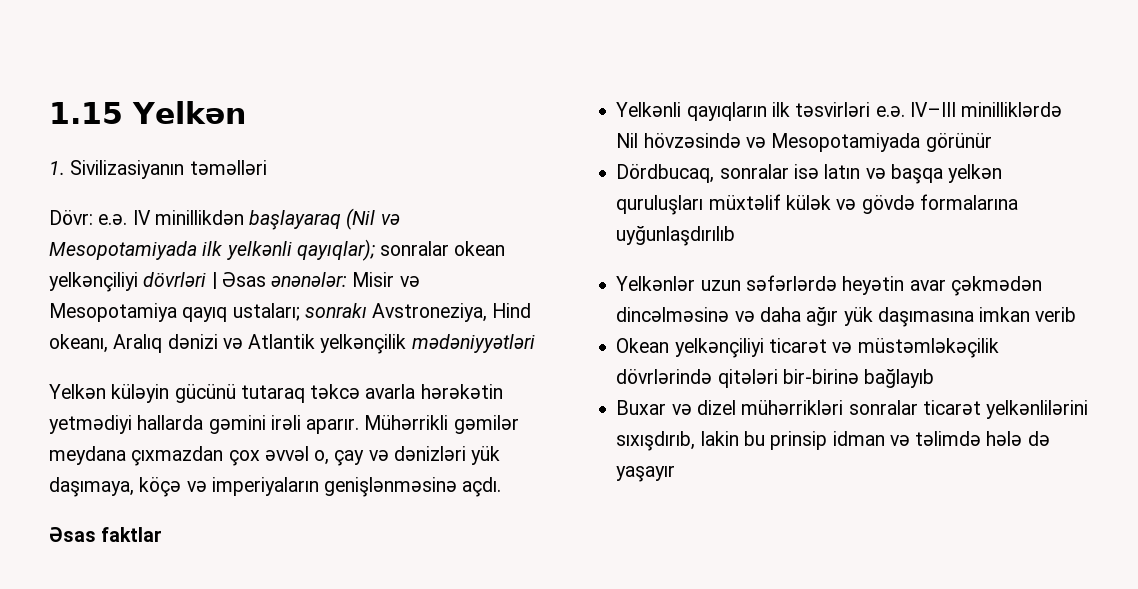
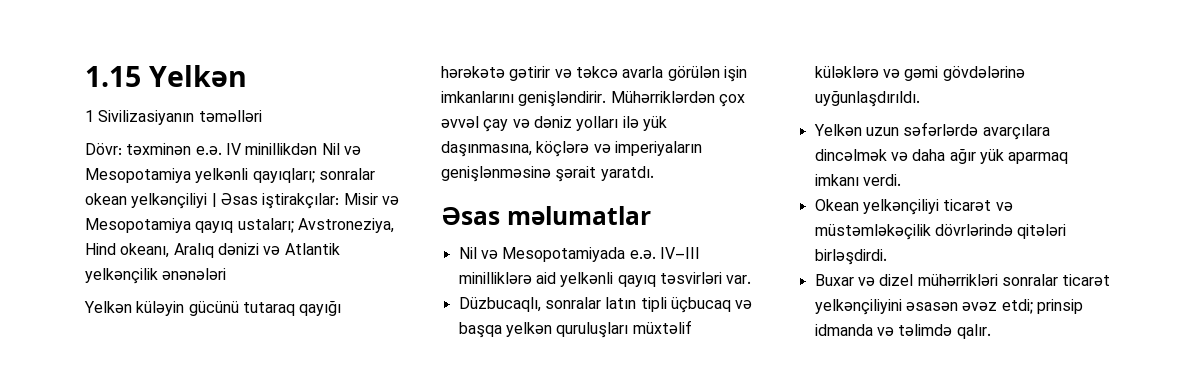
[49,161,65,175] 1. -> [85,110,94,122] 1
(93, 217) none -> [126,143,192,155] təxminən
[249,208,400,230] [49,239,375,261] başlayaraq (Nil və Mesopotamiyada ilk yelkənli qayıqlar); -> [321,143,361,155] [85,168,315,183] Nil və Mesopotamiya yelkənli qayıqları;
[143,272,207,287] dövrləri -> (208, 201) none
[271,272,348,287] ənənələr: -> [262,193,340,209] iştirakçılar:
[304,303,367,318] sonrakı -> (294, 225) none
[411,334,535,353] mədəniyyətləri -> [162,268,227,280] ənənələri
[310,384,503,399] [49,415,519,434] [49,446,224,466] təkcə avarla hərəkətin yetmədiyi hallarda gəmini irəli aparır. Mühərrikli gəmilər meydana çıxmazdan -> [299,300,342,316] [441,66,747,82] [441,91,715,107] qayığı hərəkətə gətirir və təkcə avarla görülən işin imkanlarını genişləndirir. Mühərriklərdən
[314,450,330,465] o, -> (479, 122) none
[393,446,501,465] [49,477,182,497] dənizləri yük daşımaya, köçə -> [533,116,667,131] [441,141,590,157] dəniz yolları ilə yük daşınmasına, köçlərə
[462,477,502,497] [49,527,163,542] [616,102,1063,121] [616,133,992,152] [616,164,861,183] açdı. // Əsas faktlar // Yelkənli qayıqların ilk təsvirləri e.ə. IV–III minilliklərdə Nil hövzəsində və Mesopotamiyada görünür // Dördbucaq, sonralar isə latın -> [555,166,654,182] [441,206,651,225] [458,247,700,262] [458,272,752,287] [458,297,731,313] şərait yaratdı. // Əsas məlumatlar // Nil və Mesopotamiyada e.ə. IV–III minilliklərə aid yelkənli qayıq təsvirləri var. // Düzbucaqlı, sonralar latın tipli üçbucaq
[785,194,1018,214] [616,226,736,246] [616,275,1042,296] [616,307,730,322] külək və gövdə formalarına uyğunlaşdırılıb // Yelkənlər uzun səfərlərdə heyətin avar çəkmədən dincəlməsinə -> [814,66,1025,81] [814,90,920,107] [813,122,1050,140] [814,149,887,161] küləklərə və gəmi gövdələrinə uyğunlaşdırıldı. // Yelkən uzun səfərlərdə avarçılara dincəlmək
[877,307,1077,327] daşımasına imkan verib -> [1008,152,1069,164] [814,174,901,186] aparmaq imkanı verdi.
[782,369,935,388] bir-birinə bağlayıb -> [814,249,887,265] birləşdirdi.
[986,400,1089,419] [616,431,1050,451] [616,465,676,482] yelkənlilərini sıxışdırıb, lakin bu prinsip idman və təlimdə hələ də yaşayır -> [814,299,1083,315] [814,324,991,339] yelkənçiliyini əsasən əvəz etdi; prinsip idmanda və təlimdə qalır.

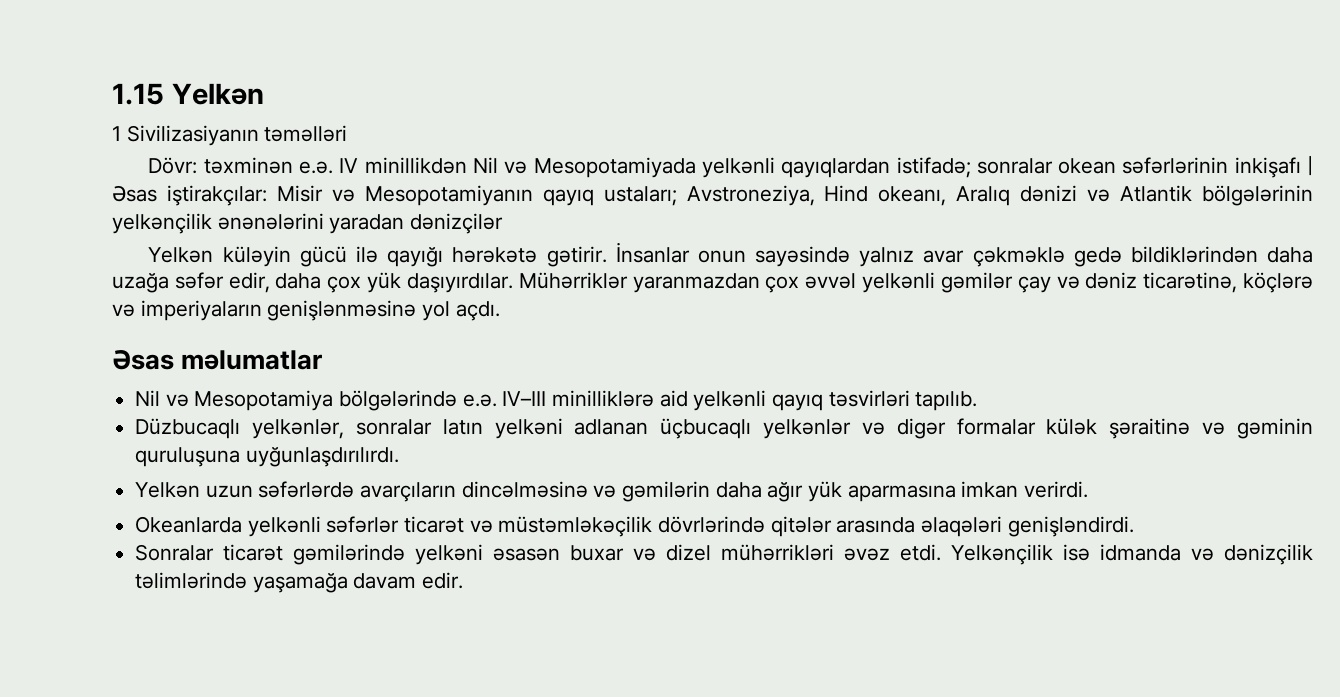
[85,168,375,183] [85,193,208,209] Mesopotamiya yelkənli qayıqları; sonralar okean yelkənçiliyi -> [533,157,1301,178] Mesopotamiyada yelkənli qayıqlardan istifadə; sonralar okean səfərlərinin inkişafı
[85,218,191,233] Mesopotamiya -> [364,185,533,206] Mesopotamiyanın
[85,268,227,284] [84,300,342,316] [441,66,747,82] [441,91,745,107] [441,116,667,132] [441,141,532,157] yelkənçilik ənənələri // Yelkən küləyin gücünü tutaraq qayığı hərəkətə gətirir və təkcə avarla görülən işin imkanlarını genişləndirir. Mühərriklərdən çox əvvəl çay və dəniz yolları ilə yük daşınmasına, -> [1202,185,1313,206] [112,213,504,234] [148,242,1314,267] [112,272,1238,293] bölgələrinin yelkənçilik ənənələrini yaradan dənizçilər // Yelkən küləyin gücü ilə qayığı hərəkətə gətirir. İnsanlar onun sayəsində yalnız avar çəkməklə gedə bildiklərindən daha uzağa səfər edir, daha çox yük daşıyırdılar. Mühərriklər yaranmazdan çox əvvəl yelkənli gəmilər çay və dəniz ticarətinə,
[555,166,654,182] şərait yaratdı. -> [422,301,500,321] yol açdı.
[502,247,626,262] Mesopotamiyada -> [194,390,458,411] Mesopotamiya bölgələrində
[726,275,752,284] [458,297,753,313] [458,320,692,338] [814,66,1025,81] [814,90,920,107] [813,122,1050,140] [814,148,1069,164] [814,174,901,186] [814,199,1013,215] [814,224,1067,240] [814,249,887,265] [814,274,1111,286] [814,299,1083,315] [814,324,991,339] var. // Düzbucaqlı, sonralar latın tipli üçbucaq və başqa yelkən quruluşları müxtəlif küləklərə və gəmi gövdələrinə uyğunlaşdırıldı. // Yelkən uzun səfərlərdə avarçılara dincəlmək və daha ağır yük aparmaq imkanı verdi. // Okean yelkənçiliyi ticarət və müstəmləkəçilik dövrlərində qitələri birləşdirdi. // Buxar və dizel mühərrikləri sonralar ticarət yelkənçiliyini əsasən əvəz etdi; prinsip idmanda və təlimdə qalır. -> [915,391,978,411] [135,418,1313,439] [135,447,399,467] [135,481,1089,502] [135,516,1134,537] [135,544,1313,565] [135,572,464,593] tapılıb. // Düzbucaqlı yelkənlər, sonralar latın yelkəni adlanan üçbucaqlı yelkənlər və digər formalar külək şəraitinə və gəminin quruluşuna uyğunlaşdırılırdı. // Yelkən uzun səfərlərdə avarçıların dincəlməsinə və gəmilərin daha ağır yük aparmasına imkan verirdi. // Okeanlarda yelkənli səfərlər ticarət və müstəmləkəçilik dövrlərində qitələr arasında əlaqələri genişləndirdi. // Sonralar ticarət gəmilərində yelkəni əsasən buxar və dizel mühərrikləri əvəz etdi. Yelkənçilik isə idmanda və dənizçilik təlimlərində yaşamağa davam edir.

